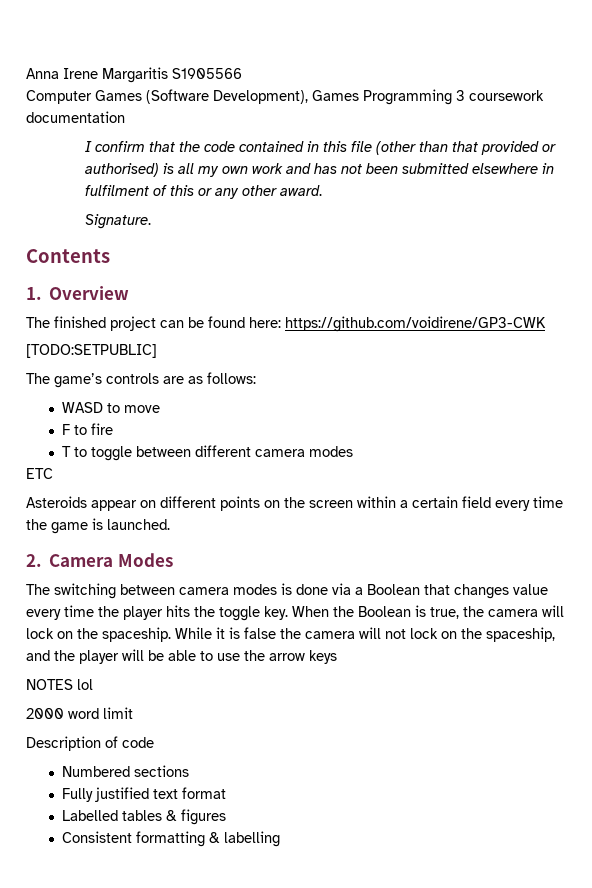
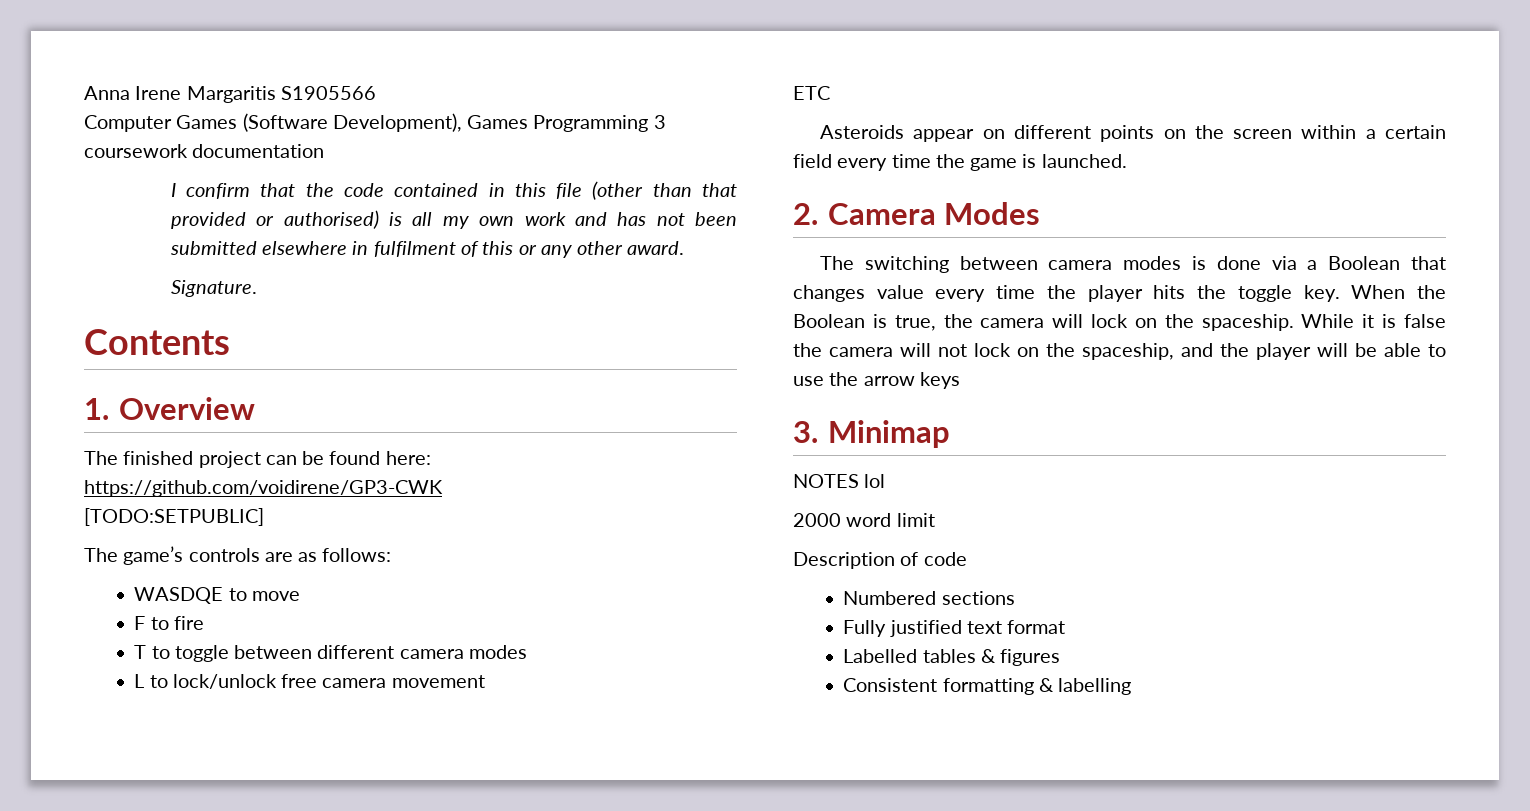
[61,402,103,413] WASD -> [134,587,224,604] WASDQE
(353, 451) none -> [134,674,485,689] // L to lock/unlock free camera movement
(337, 657) none -> [793,420,950,448] // 3. Minimap

